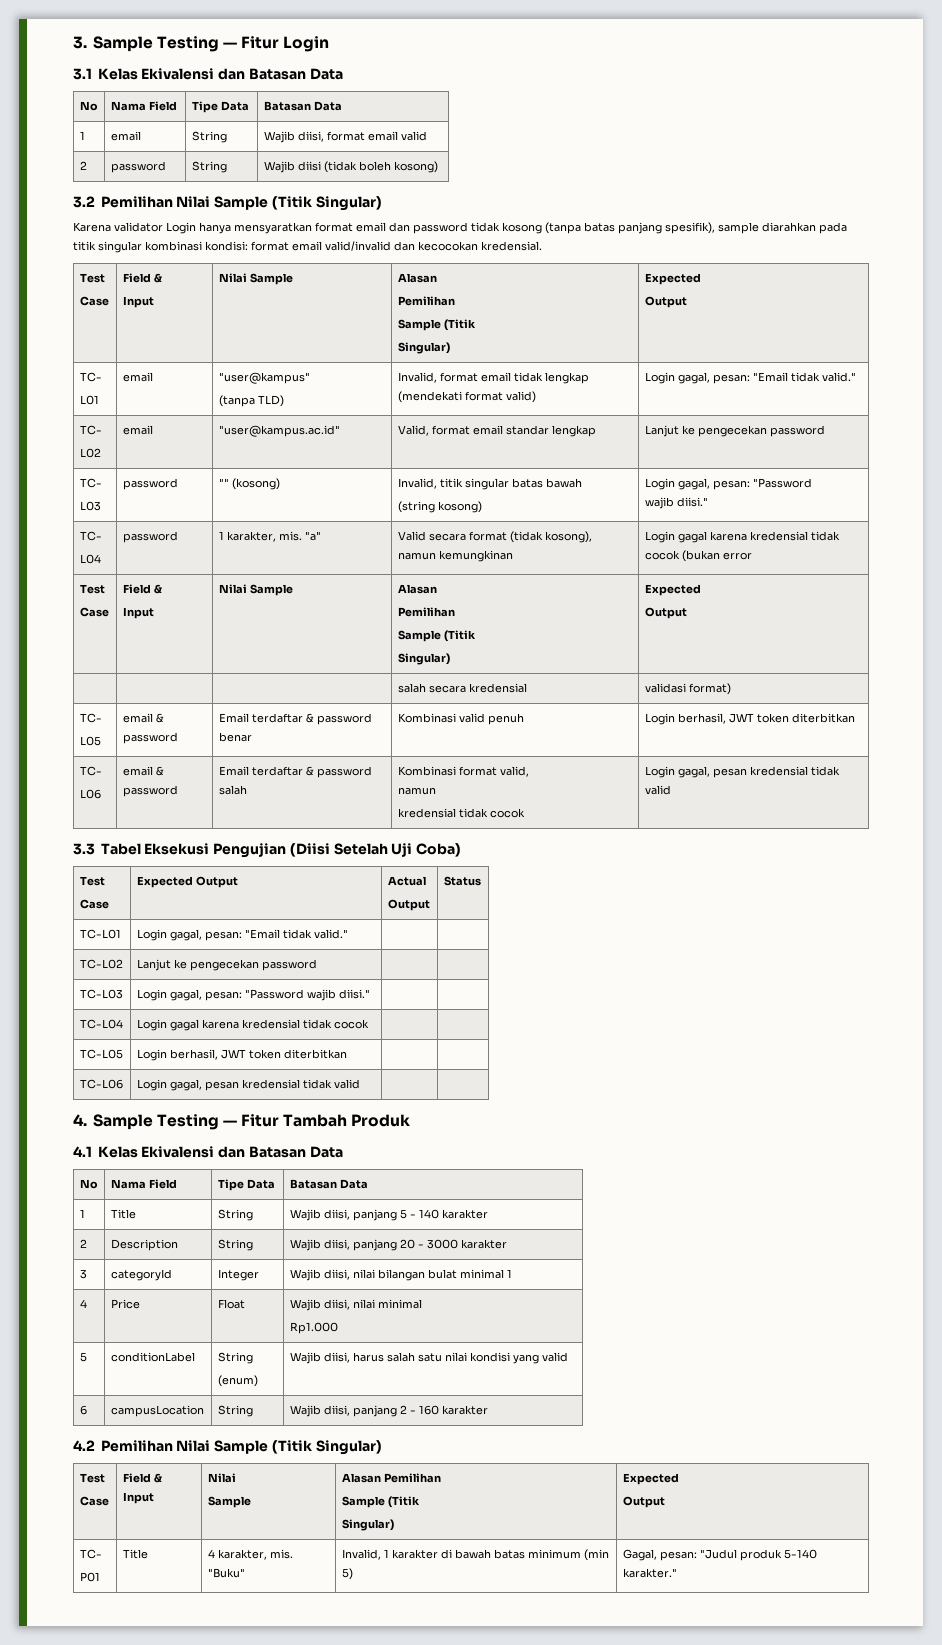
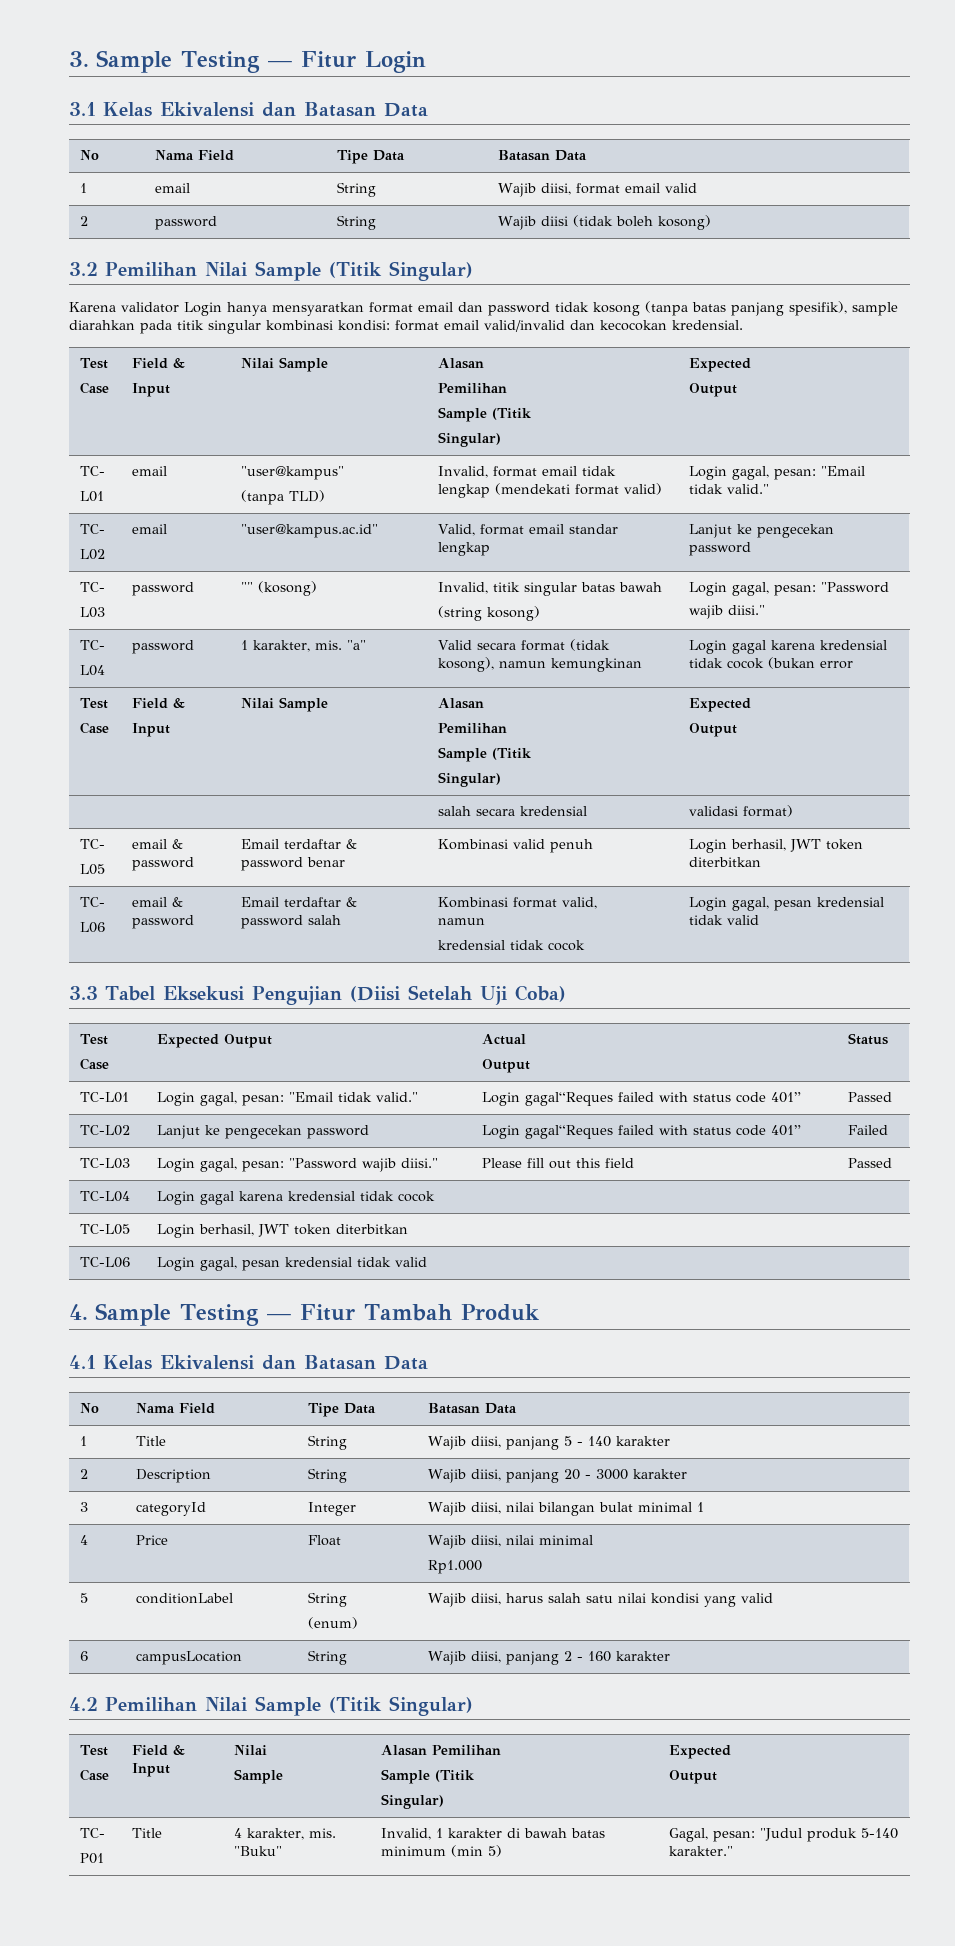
(348, 934) | -> [482,1092,802,1106] [848,1092,893,1102] Login gagal“Reques failed with status code 401” | Passed
(317, 965) | -> [482,1125,802,1139] [848,1125,889,1135] Login gagal“Reques failed with status code 401” | Failed
(370, 994) | -> [482,1158,635,1169] [848,1158,893,1168] Please fill out this field | Passed

